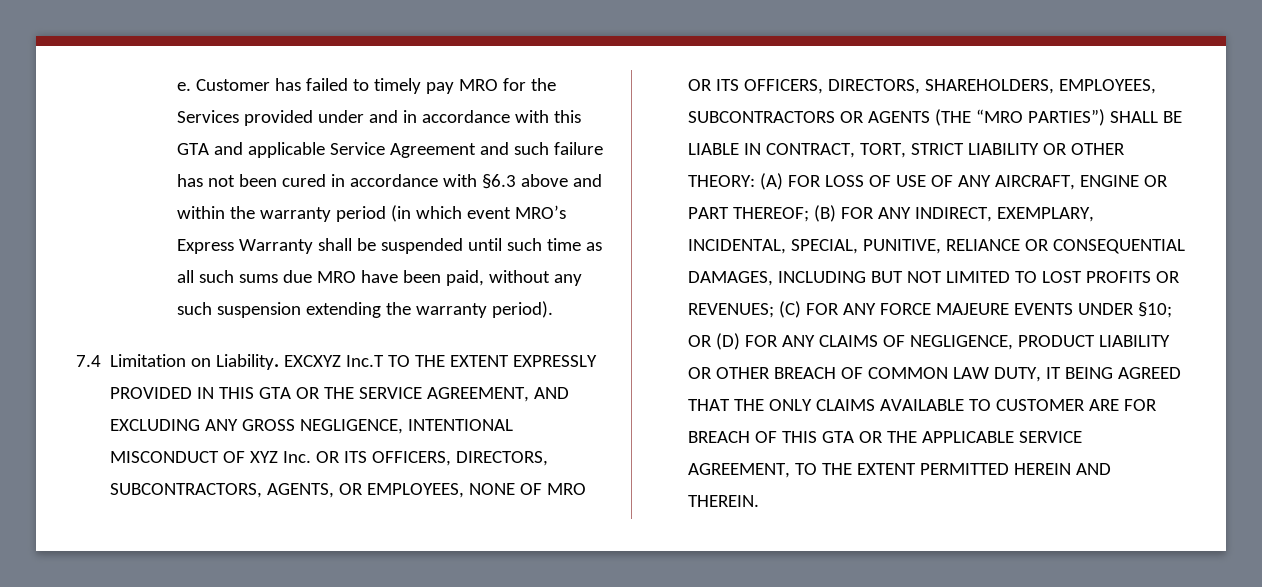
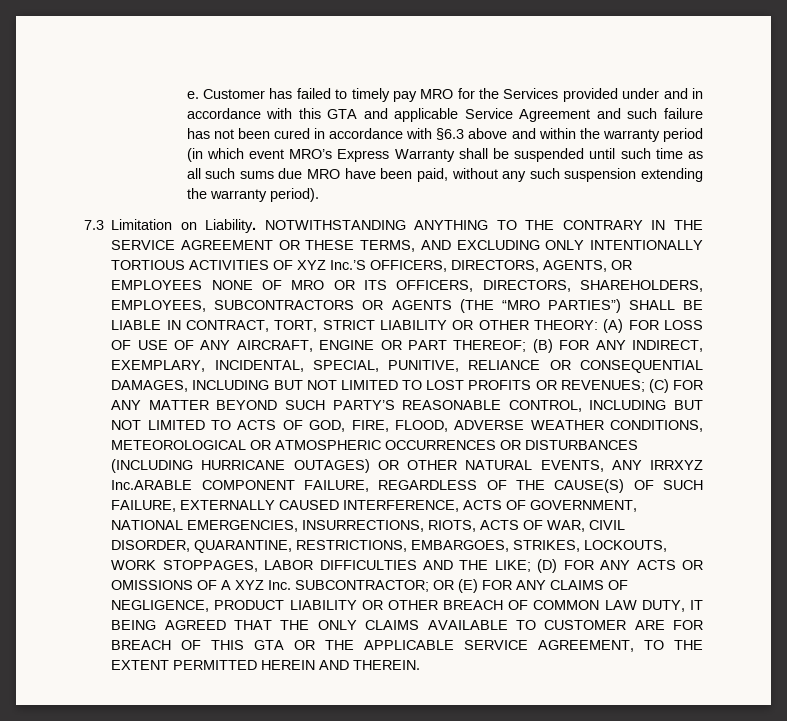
[76,355,101,367] 7.4 -> [84,220,104,230] 7.3
[284,355,598,367] [110,387,570,402] [110,419,514,434] [110,451,549,466] [110,483,263,498] EXCXYZ Inc.T TO THE EXTENT EXPRESSLY PROVIDED IN THIS GTA OR THE SERVICE AGREEMENT, AND EXCLUDING ANY GROSS NEGLIGENCE, INTENTIONAL MISCONDUCT OF XYZ Inc. OR ITS OFFICERS, DIRECTORS, SUBCONTRACTORS, -> [264,220,703,230] [111,240,703,252] [111,260,540,272] NOTWITHSTANDING ANYTHING TO THE CONTRARY IN THE SERVICE AGREEMENT OR THESE TERMS, AND EXCLUDING ONLY INTENTIONALLY TORTIOUS ACTIVITIES OF XYZ Inc.’S OFFICERS, DIRECTORS,
[367,483,465,498] EMPLOYEES, -> [111,280,203,290] EMPLOYEES
[880,302,1173,318] [688,333,741,350] FORCE MAJEURE EVENTS UNDER §10; OR (D) -> [148,400,703,412] [111,420,703,432] [111,440,639,450] [111,459,703,473] [111,479,703,493] [111,500,638,512] [111,520,626,532] [111,540,668,553] [111,559,703,573] [111,579,479,593] MATTER BEYOND SUCH PARTY’S REASONABLE CONTROL, INCLUDING BUT NOT LIMITED TO ACTS OF GOD, FIRE, FLOOD, ADVERSE WEATHER CONDITIONS, METEOROLOGICAL OR ATMOSPHERIC OCCURRENCES OR DISTURBANCES (INCLUDING HURRICANE OUTAGES) OR OTHER NATURAL EVENTS, ANY IRRXYZ Inc.ARABLE COMPONENT FAILURE, REGARDLESS OF THE CAUSE(S) OF SUCH FAILURE, EXTERNALLY CAUSED INTERFERENCE, ACTS OF GOVERNMENT, NATIONAL EMERGENCIES, INSURRECTIONS, RIOTS, ACTS OF WAR, CIVIL DISORDER, QUARANTINE, RESTRICTIONS, EMBARGOES, STRIKES, LOCKOUTS, WORK STOPPAGES, LABOR DIFFICULTIES AND THE LIKE; (D) FOR ANY ACTS OR OMISSIONS OF A XYZ Inc. SUBCONTRACTOR; OR (E)

